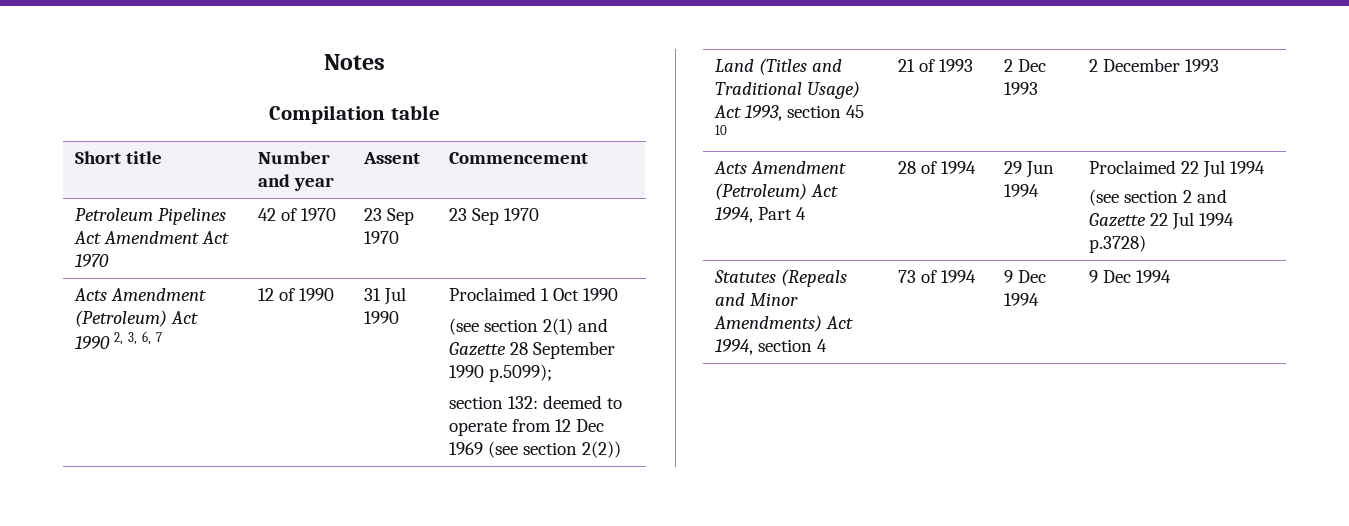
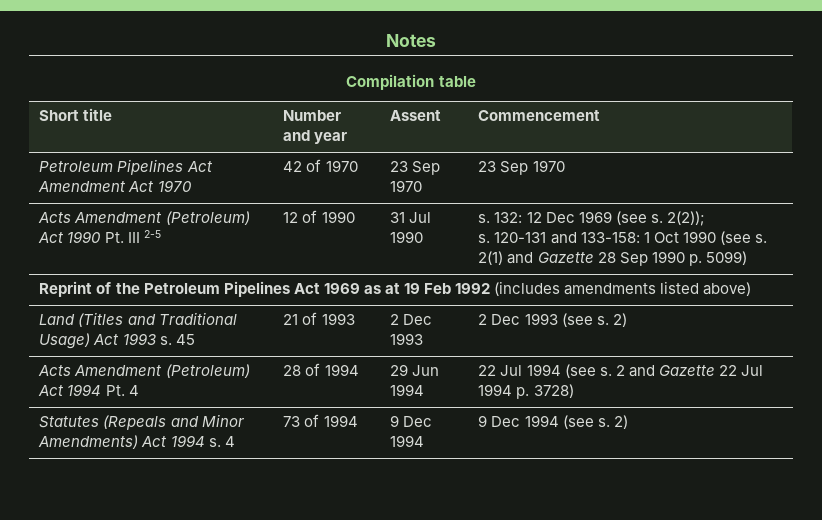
[114,331,163,345] 2, 3, 6, 7 -> [104,230,161,243] Pt. III 2-5
[449,287,537,301] Proclaimed -> [478,211,705,226] [478,232,640,244] s. 132: 12 Dec 1969 (see s. 2(2)); // s. 120-131 and 133-158:
[449,318,539,335] // (see section -> [719,231,767,245] (see s.
[533,341,616,359] [449,364,553,382] [449,395,623,409] [449,419,605,436] [449,441,622,458] September 1990 p.5099); // section 132: deemed to operate from 12 Dec 1969 (see section 2(2)) -> [619,251,747,266] [39,281,752,297] Sep 1990 p. 5099) // Reprint of the Petroleum Pipelines Act 1969 as at 19 Feb 1992 (includes amendments listed above)
[745,105,842,121] 1993, section -> [122,333,172,345] 1993 s.
[715,125,728,135] 10 -> (195, 339) none
[1103,58,1220,72] [714,161,847,174] [715,183,839,200] [715,207,793,223] December 1993 // Acts Amendment (Petroleum) Act 1994, Part -> [491,313,627,327] [38,364,250,378] [38,384,125,396] Dec 1993 (see s. 2) // Acts Amendment (Petroleum) Act 1994 Pt.
[1089,160,1266,178] [1089,189,1179,206] Proclaimed 22 Jul 1994 // (see section -> [478,364,612,378] 22 Jul 1994 (see s.
[1089,235,1147,253] p.3728) -> [516,384,574,399] p. 3728)
[715,339,813,355] 1994, section -> [170,435,221,447] 1994 s.
(1172, 276) none -> [562,415,628,429] (see s. 2)

